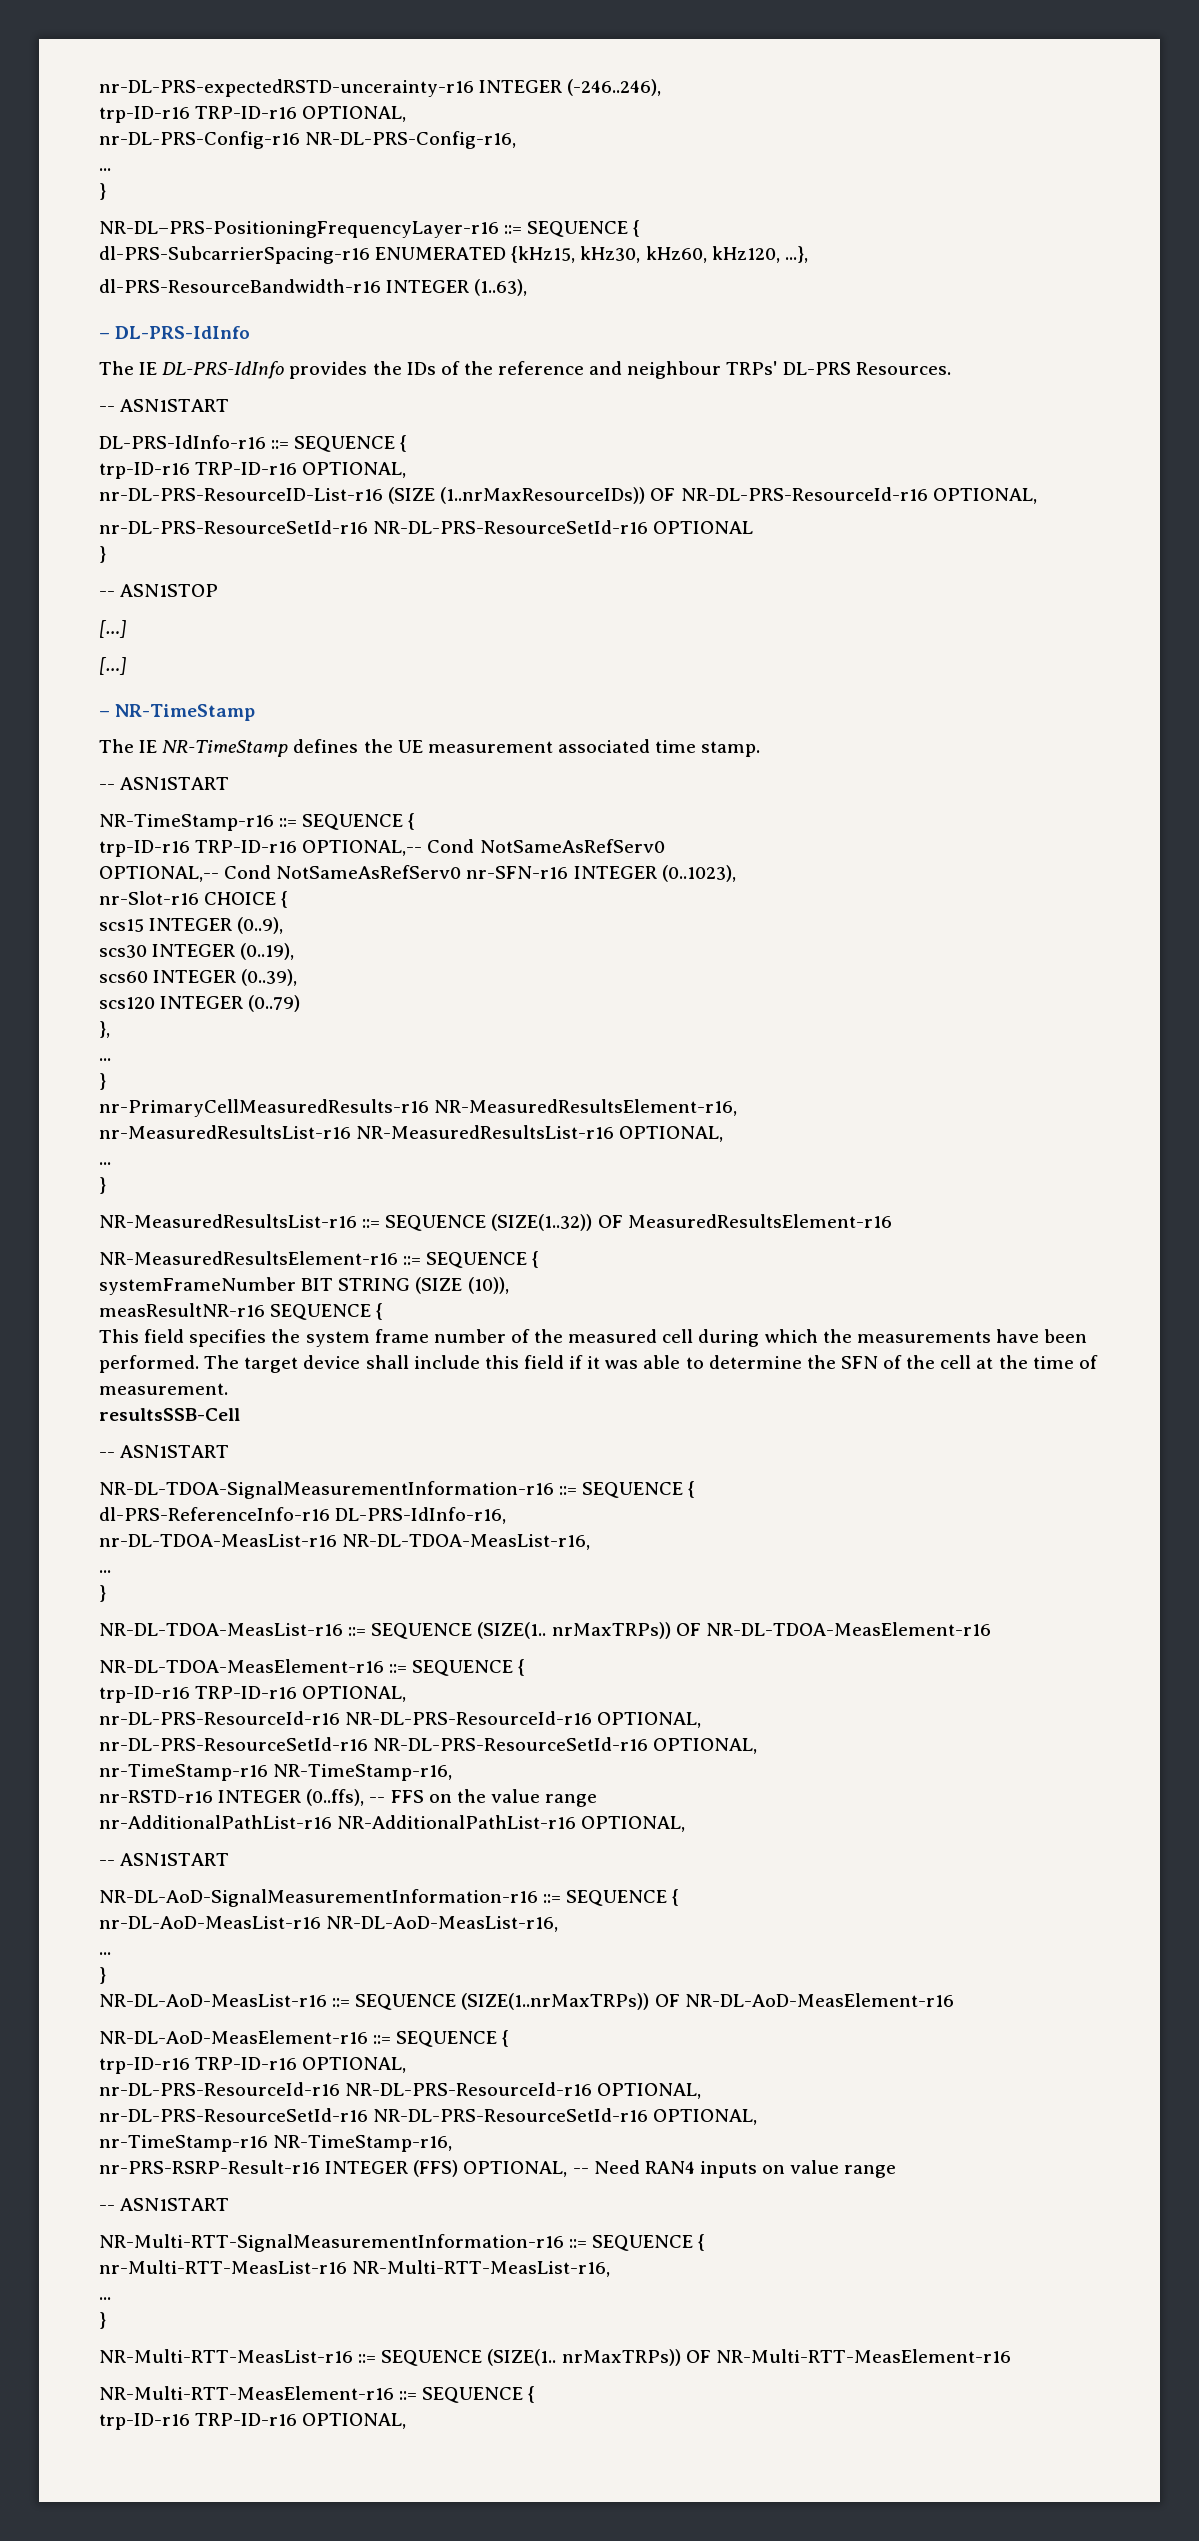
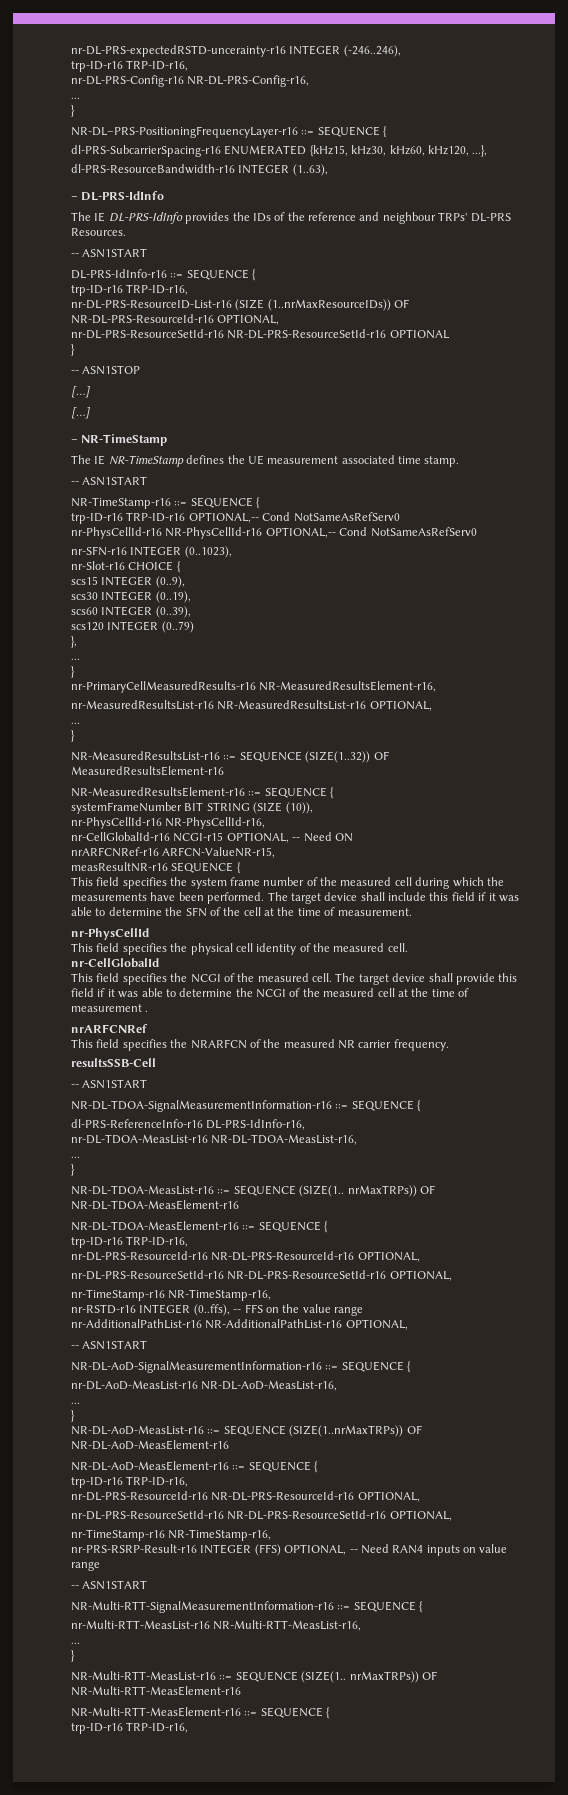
[195,106,407,122] TRP-ID-r16 OPTIONAL, -> [126,60,189,71] TRP-ID-r16,
[195,462,407,478] TRP-ID-r16 OPTIONAL, -> [126,284,189,295] TRP-ID-r16,
[99,865,462,882] OPTIONAL,-- Cond NotSameAsRefServ0 -> [71,527,477,539] nr-PhysCellId-r16 NR-PhysCellId-r16 OPTIONAL,-- Cond NotSameAsRefServ0 //
(509, 1285) none -> [71,817,266,829] [71,832,353,843] [71,847,276,858] // nr-PhysCellId-r16 NR-PhysCellId-r16, // nr-CellGlobalId-r16 NCGI-r15 OPTIONAL, -- Need ON // nrARFCNRef-r16 ARFCN-ValueNR-r15,
(228, 1389) none -> [71,928,149,940] [71,943,408,955] [71,958,159,968] [71,973,518,985] [71,988,469,998] [71,1004,149,1012] [71,1024,148,1033] [71,1039,449,1051] // nr-PhysCellId // This field specifies the physical cell identity of the measured cell. // nr-CellGlobalId // This field specifies the NCGI of the measured cell. The target device shall provide this field if it was able to determine the NCGI of the measured cell at the time of measurement . // nrARFCNRef // This field specifies the NRARFCN of the measured NR carrier frequency.
[195,1686,407,1702] TRP-ID-r16 OPTIONAL, -> [126,1236,189,1247] TRP-ID-r16,
[195,2057,407,2073] TRP-ID-r16 OPTIONAL, -> [126,1476,189,1487] TRP-ID-r16,
[195,2413,407,2429] TRP-ID-r16 OPTIONAL, -> [126,1722,189,1733] TRP-ID-r16,

